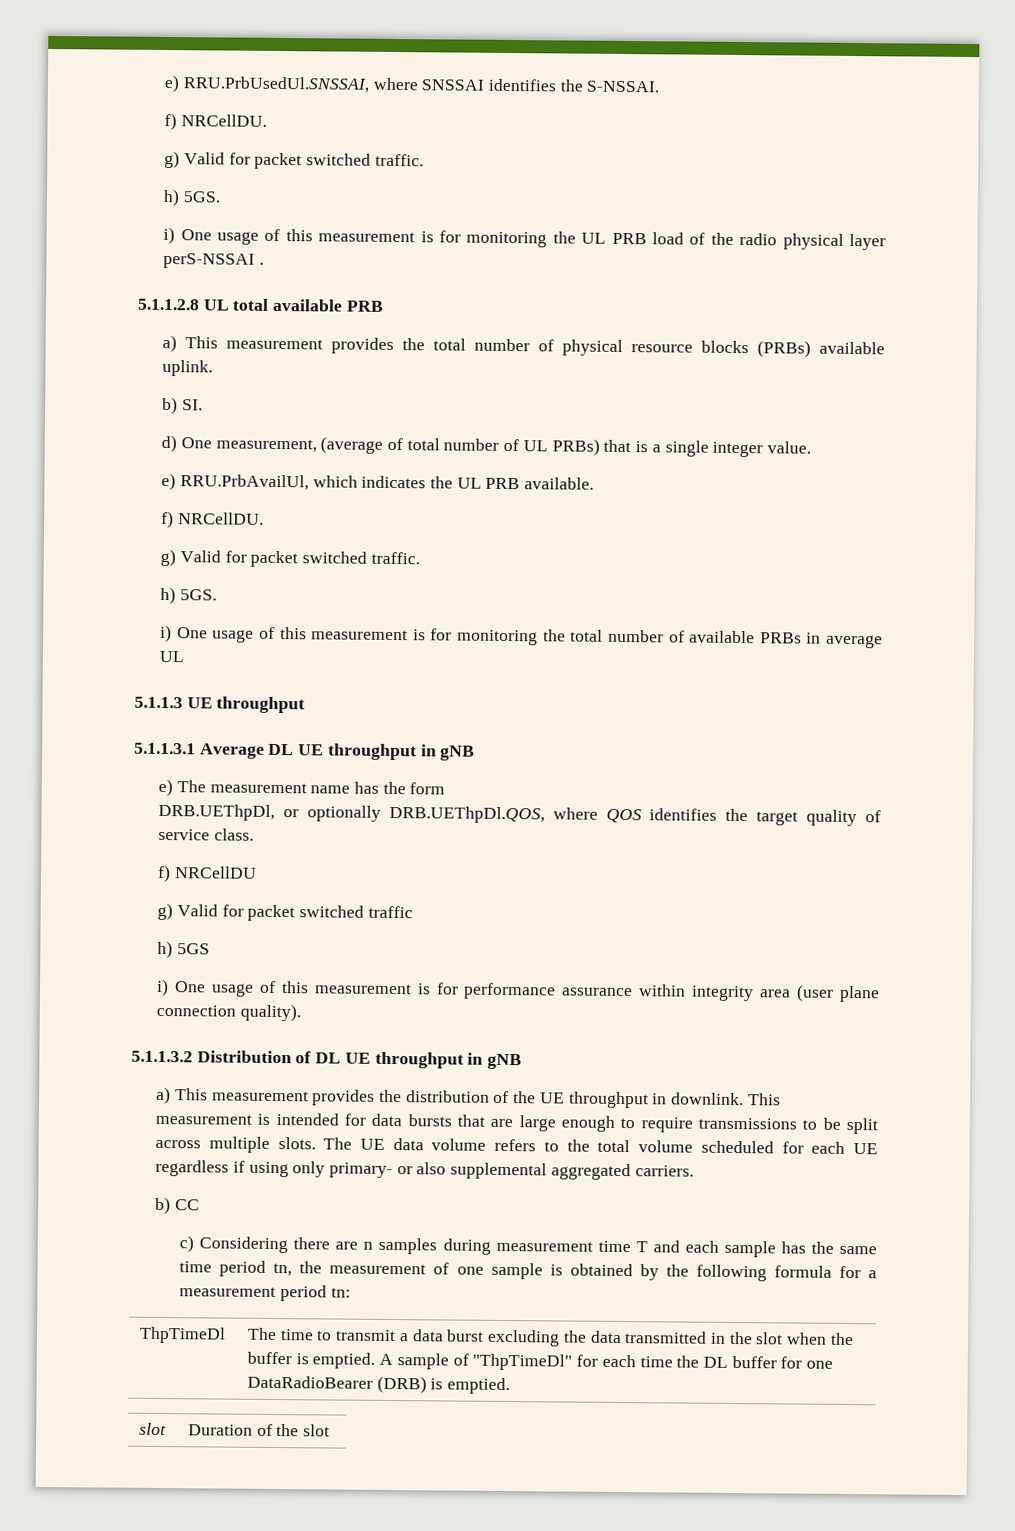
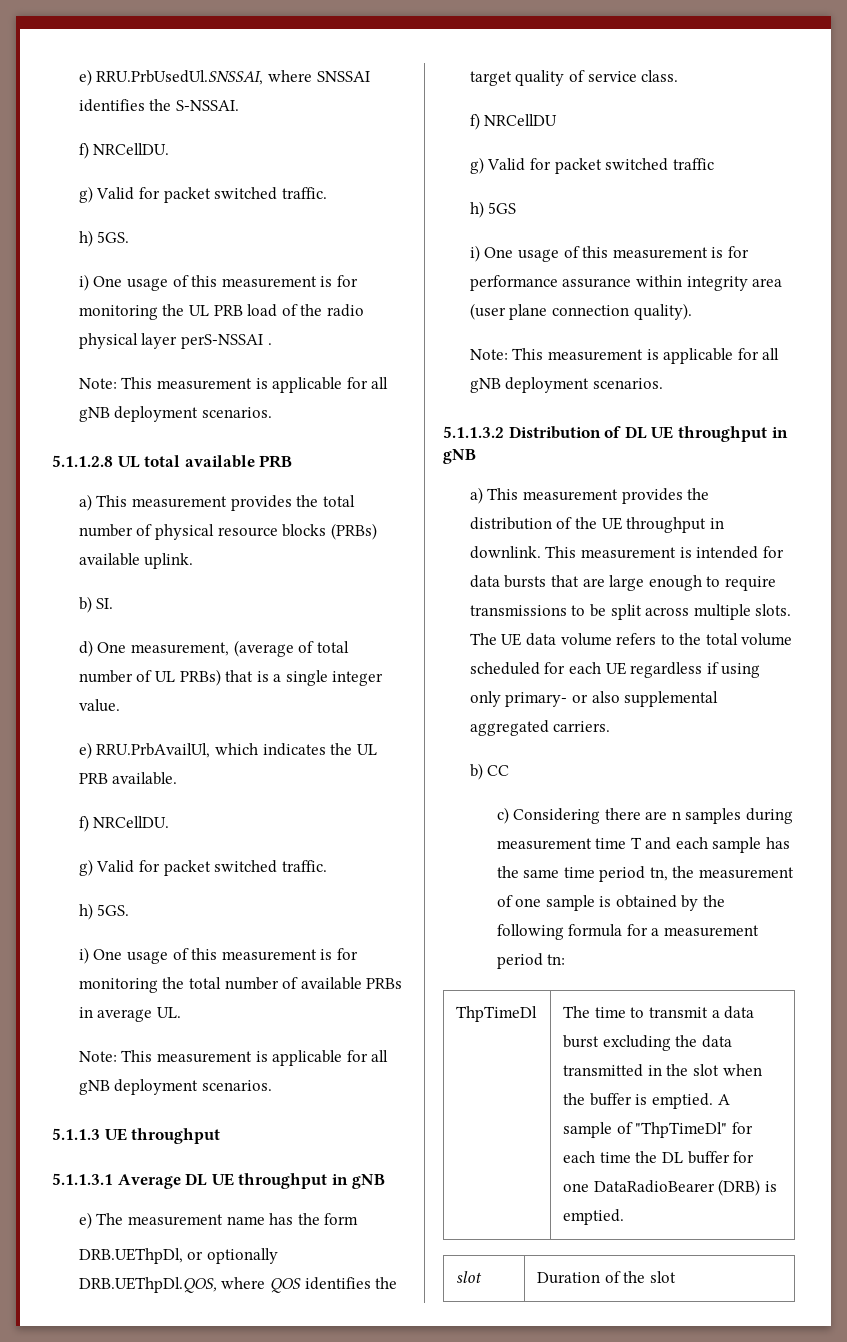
(264, 263) none -> [78,377,389,393] [78,406,272,422] // Note: This measurement is applicable for all gNB deployment scenarios.
[159,650,185,663] UL -> [156,1007,181,1018] [78,1050,389,1066] [78,1079,272,1095] UL. // Note: This measurement is applicable for all gNB deployment scenarios.
(301, 1012) none -> [469,348,780,364] [469,377,663,393] // Note: This measurement is applicable for all gNB deployment scenarios.

